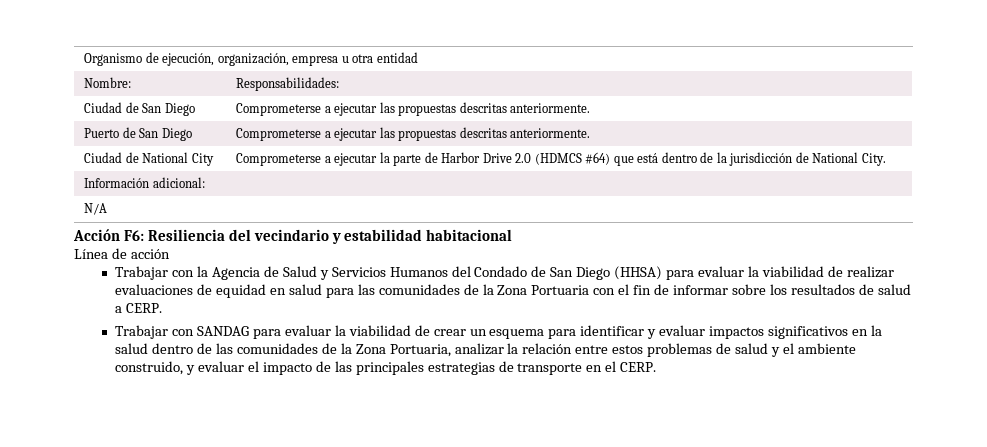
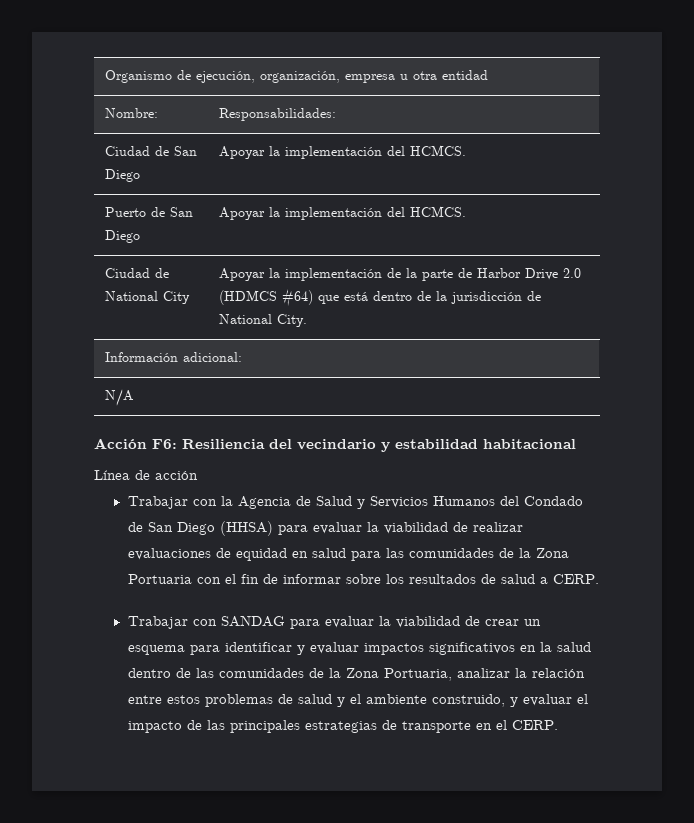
[236,102,591,116] [84,127,192,141] [236,127,591,141] Comprometerse a ejecutar las propuestas descritas anteriormente. // Puerto de San Diego | Comprometerse a ejecutar las propuestas descritas anteriormente. -> [218,145,466,159] [104,207,193,217] [104,230,140,243] [218,206,466,220] Apoyar la implementación del HCMCS. // Puerto de San Diego | Apoyar la implementación del HCMCS.
[236,153,378,166] Comprometerse a ejecutar -> [218,268,401,281] Apoyar la implementación de

